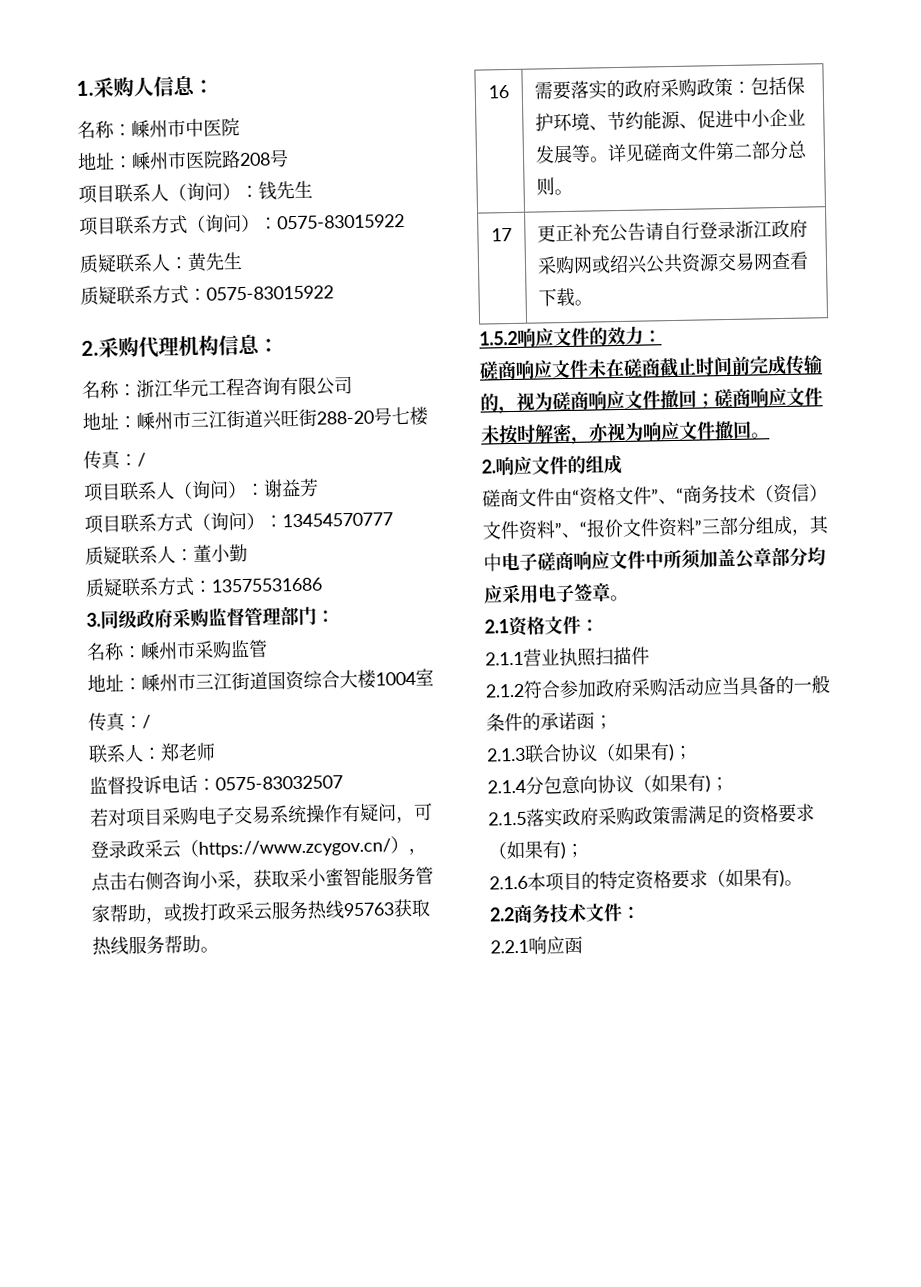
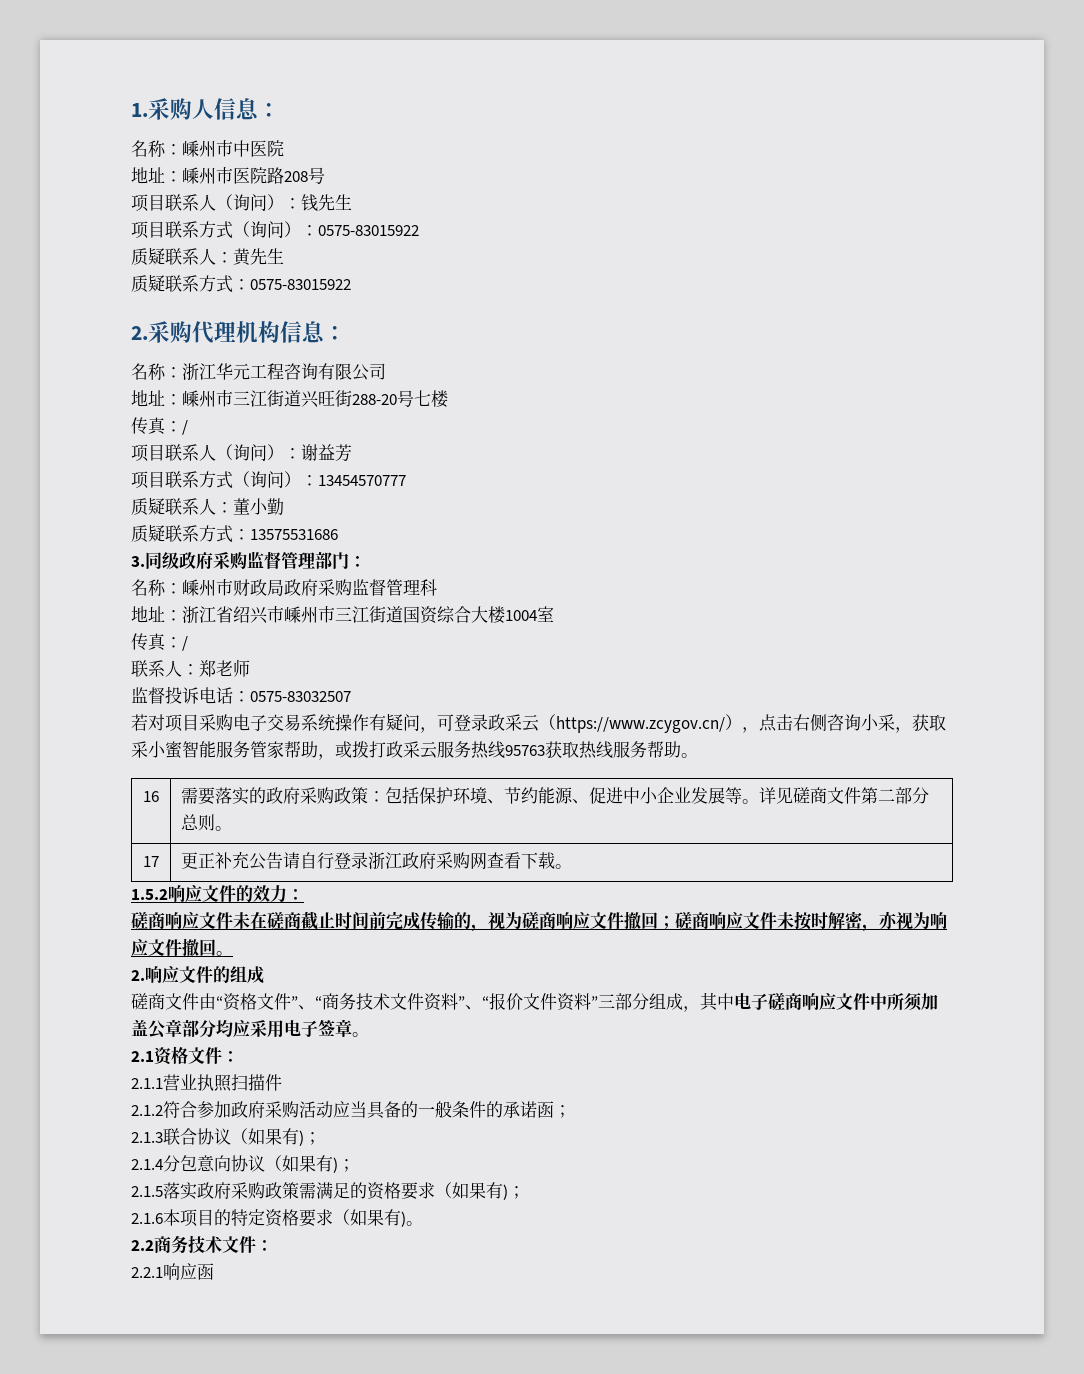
[194,639,268,659] [87,674,142,692] 采购监管 // 地址： -> [233,579,437,596] [131,606,284,624] 财政局政府采购监督管理科 // 地址：浙江省绍兴市
[591,252,774,274] 或绍兴公共资源交易网 -> (488, 861) none
[755,483,828,504] （资信） -> (390, 1001) none

